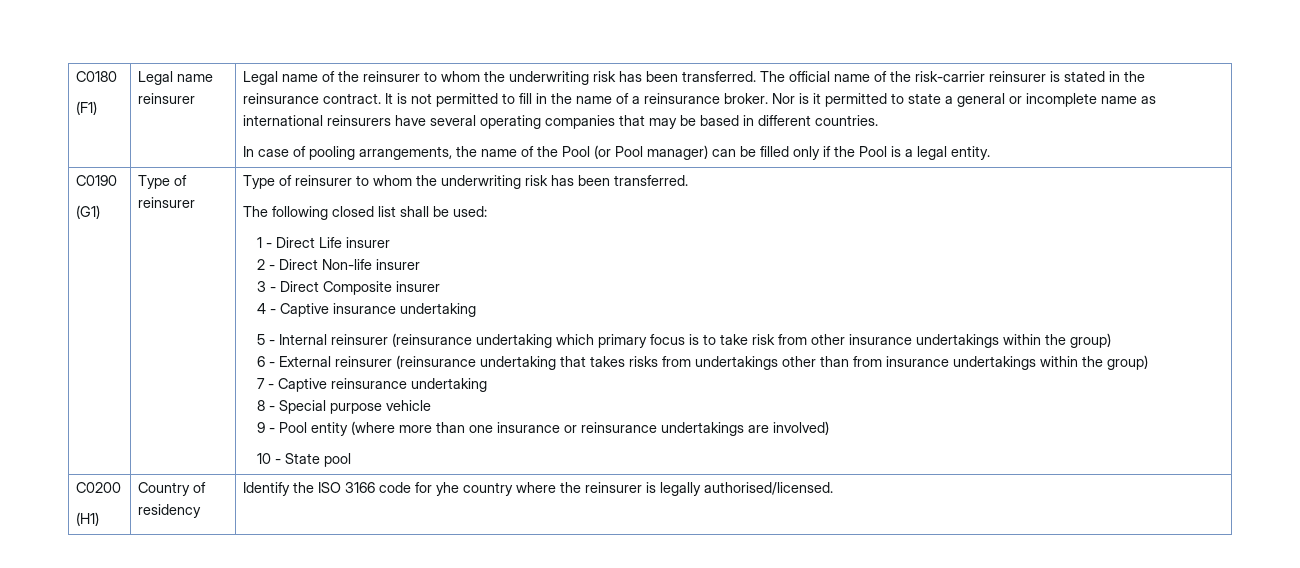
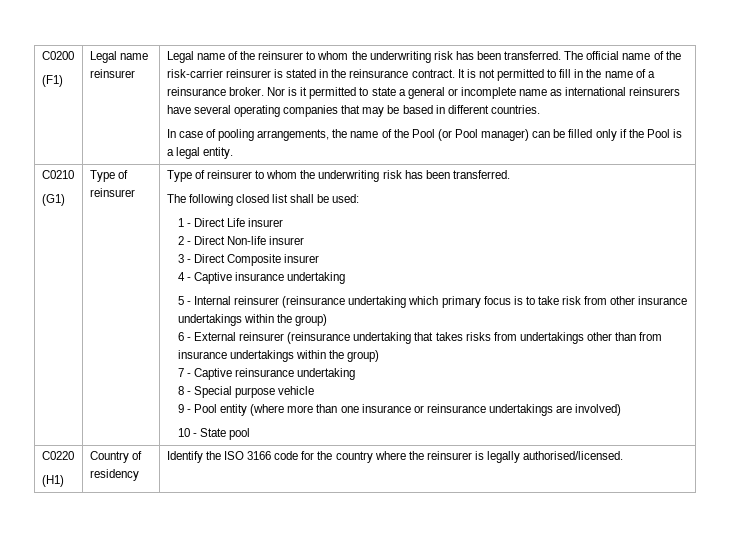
[76,71,118,82] C0180 -> [41,51,74,60] C0200
[76,175,118,186] C0190 -> [41,170,74,179] C0210
[76,482,122,493] C0200 -> [41,451,74,460] C0220
[436,482,460,496] yhe -> [317,451,333,460] the

